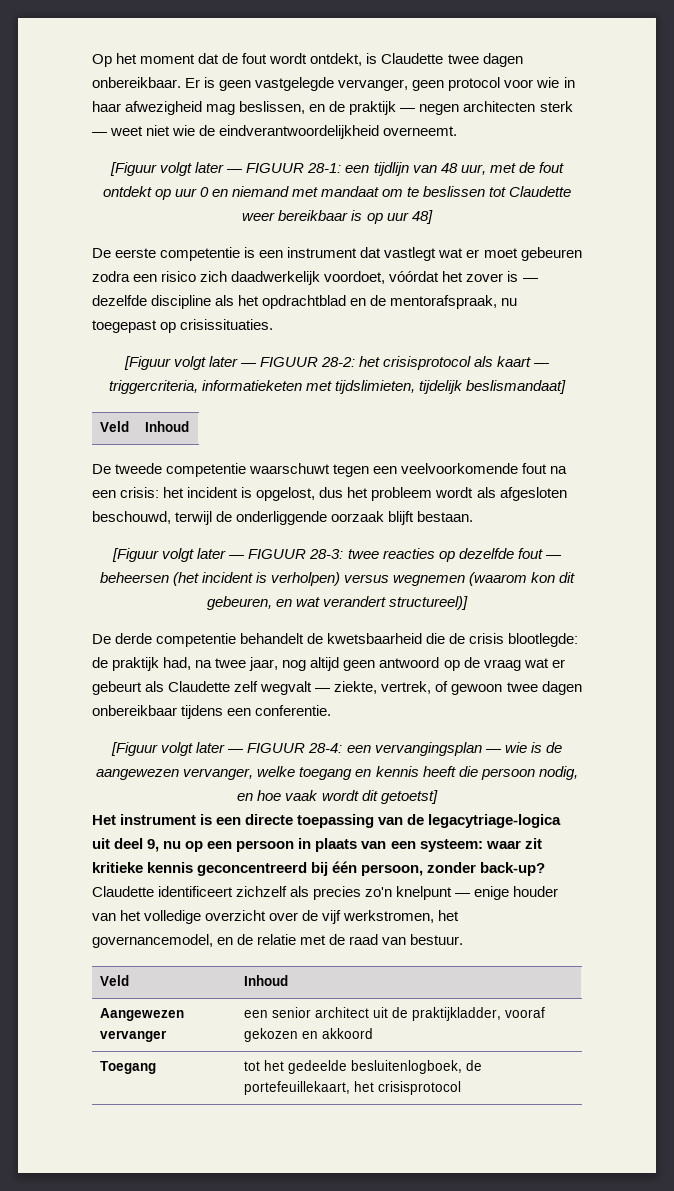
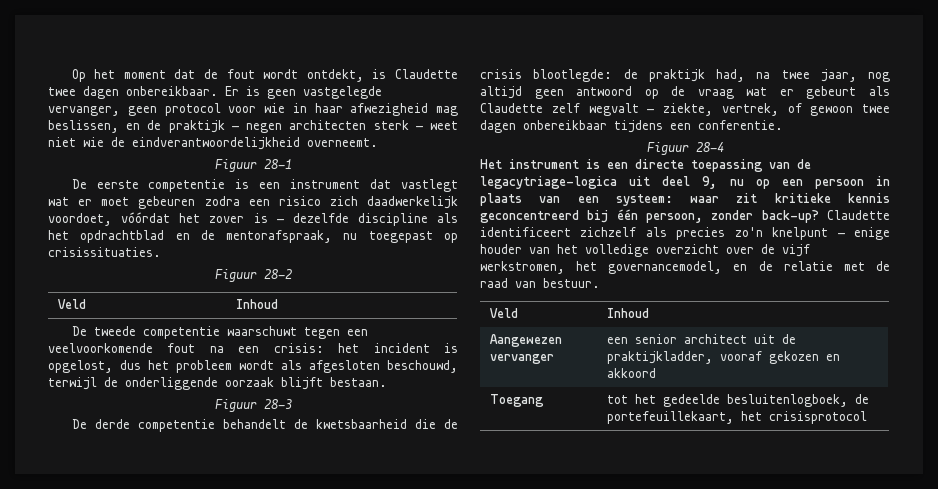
[110,162,564,176] [102,186,572,200] [242,210,433,224] [Figuur volgt later — FIGUUR 28-1: een tijdlijn van 48 uur, met de fout ontdekt op uur 0 en niemand met mandaat om te beslissen tot Claudette weer bereikbaar is op uur 48] -> [214,159,292,172] Figuur 28-1
[123,356,551,370] [108,380,567,394] [Figuur volgt later — FIGUUR 28-2: het crisisprotocol als kaart — triggercriteria, informatieketen met tijdslimieten, tijdelijk beslismandaat] -> [214,269,292,282] Figuur 28-2
[112,548,562,562] [99,572,576,586] [206,596,469,610] [Figuur volgt later — FIGUUR 28-3: twee reacties op dezelfde fout — beheersen (het incident is verholpen) versus wegnemen (waarom kon dit gebeuren, en wat verandert structureel)] -> [214,399,292,412] Figuur 28-3
[111,742,562,756] [96,766,578,780] [237,790,438,804] [Figuur volgt later — FIGUUR 28-4: een vervangingsplan — wie is de aangewezen vervanger, welke toegang en kennis heeft die persoon nodig, en hoe vaak wordt dit getoetst] -> [646,142,724,155] Figuur 28-4

